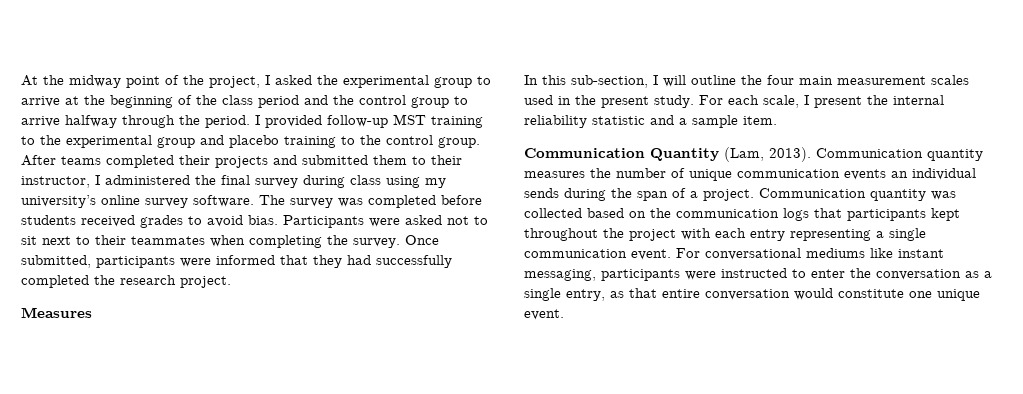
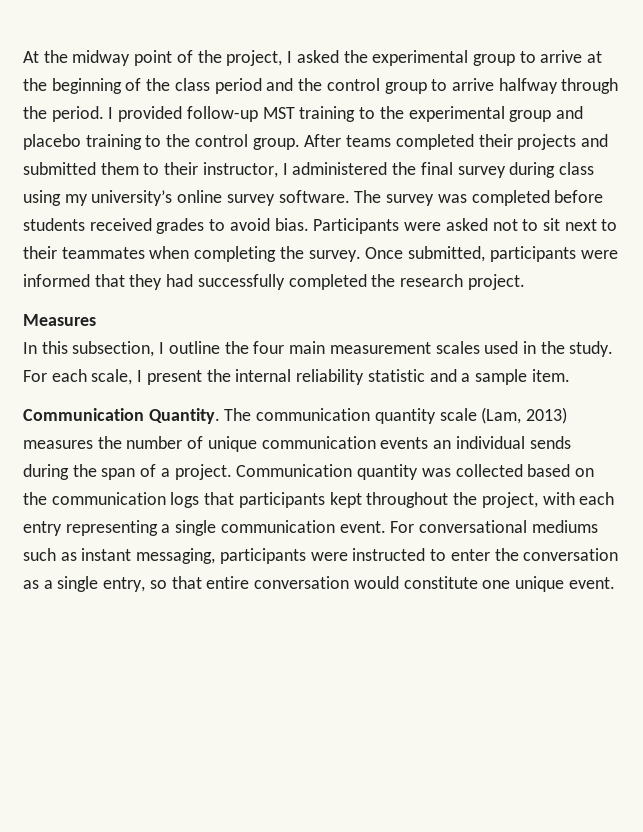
[571,75,686,88] sub-section, I will -> [72,341,165,357] subsection, I
[601,96,649,108] present -> (565, 347) none
[650,147,983,162] Quantity (Lam, 2013). Communication quantity -> [148,407,568,424] Quantity. The communication quantity scale (Lam, 2013)
[629,229,676,241] project -> [481,492,538,508] project,
[870,248,893,258] like -> [23,548,77,561] such as
[610,291,624,298] as -> [149,580,167,589] so

